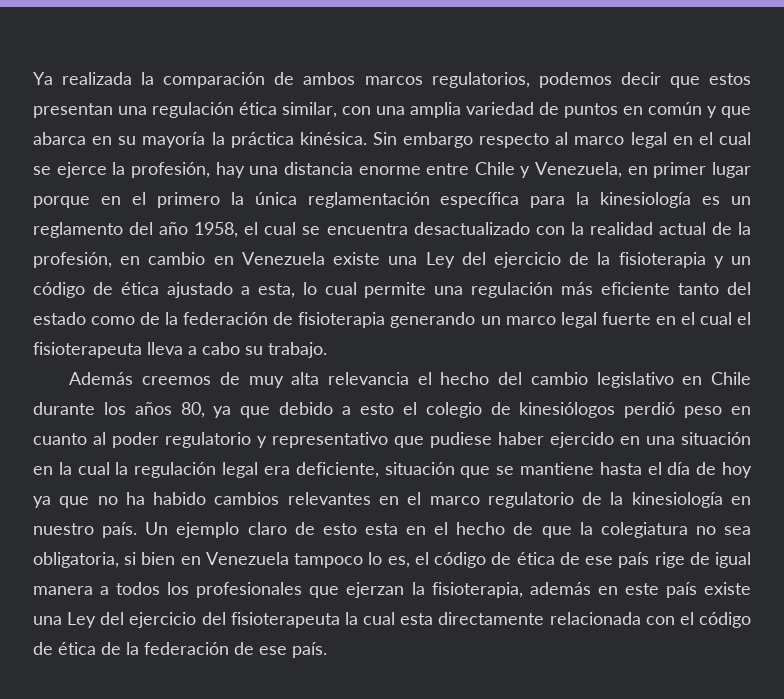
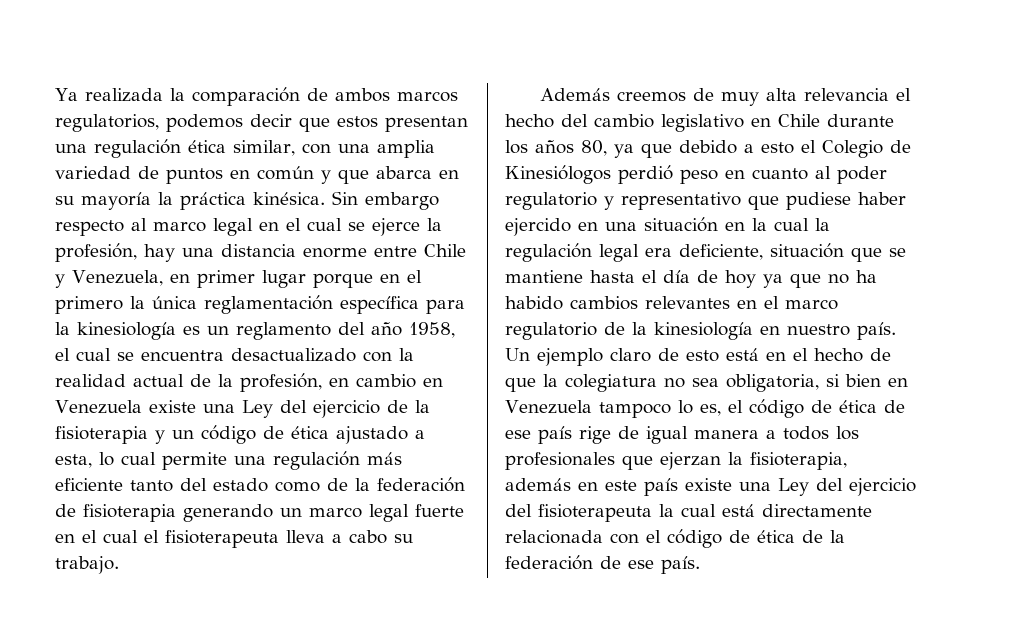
[425,402,616,418] colegio de kinesiólogos -> [822,140,911,158] [505,165,611,184] Colegio de Kinesiólogos
[364,523,398,535] esta -> [726,348,759,361] está
[400,613,434,625] esta -> [722,504,755,517] está

